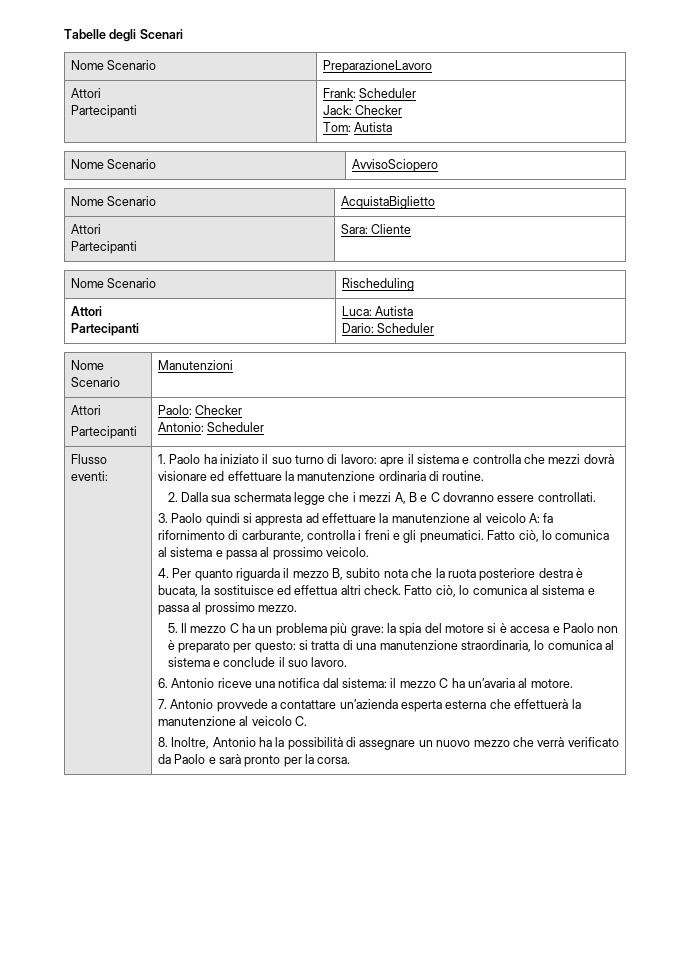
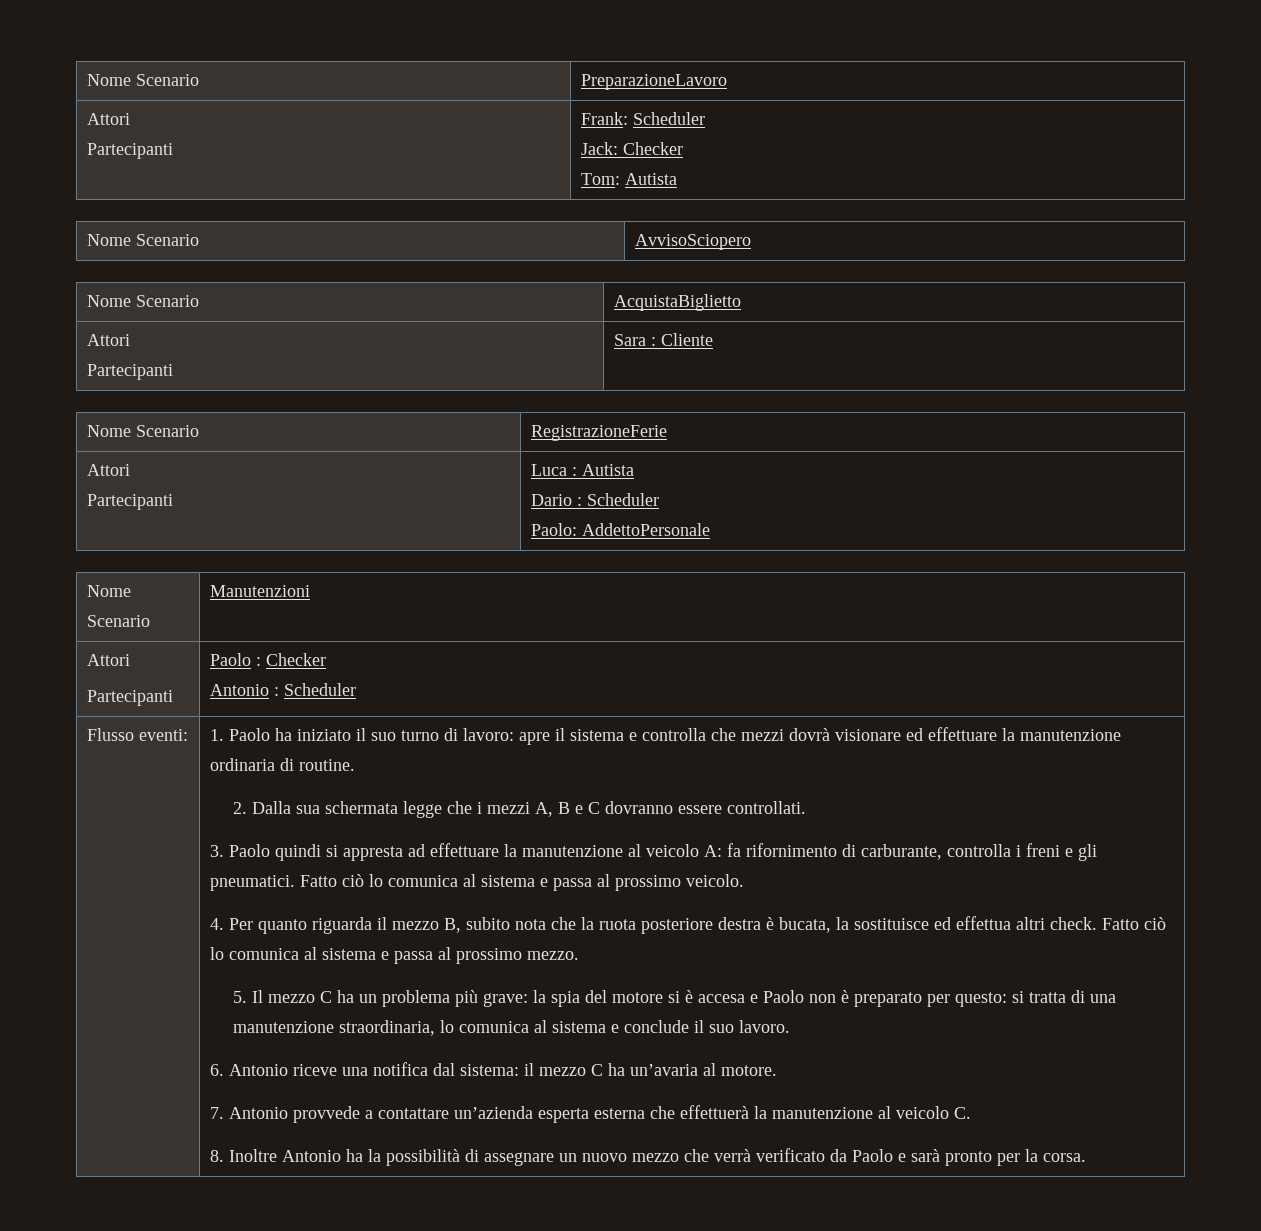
[64,29,183,42] Tabelle degli Scenari // -> (86, 80) none
[340,224,368,234] Sara: -> [613,334,656,346] Sara :
[341,278,414,291] [70,306,102,316] [70,323,139,336] [341,306,414,316] [341,323,435,333] Rischeduling // Attori // Partecipanti | Luca: Autista // Dario: Scheduler -> [530,425,667,441] [86,464,130,476] [86,494,173,510] [530,464,634,476] [530,493,659,506] [530,523,710,536] RegistrazioneFerie // Attori // Partecipanti | Luca : Autista // Dario : Scheduler // Paolo: AddettoPersonale
[157,405,243,415] [157,422,204,432] Paolo: Checker // Antonio: -> [209,653,326,666] [209,684,279,696] Paolo : Checker // Antonio :
[518,530,539,542] ciò, -> [341,874,364,887] ciò
[435,585,456,597] ciò, -> [1143,917,1166,930] ciò
[171,737,210,749] Inoltre, -> [228,1149,277,1162] Inoltre

